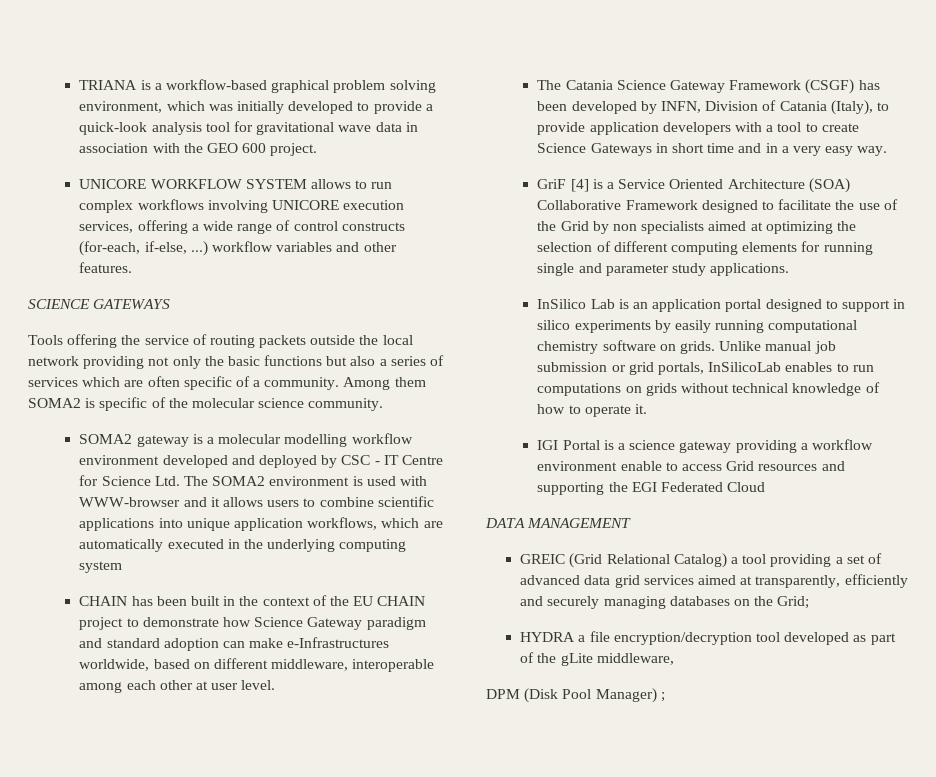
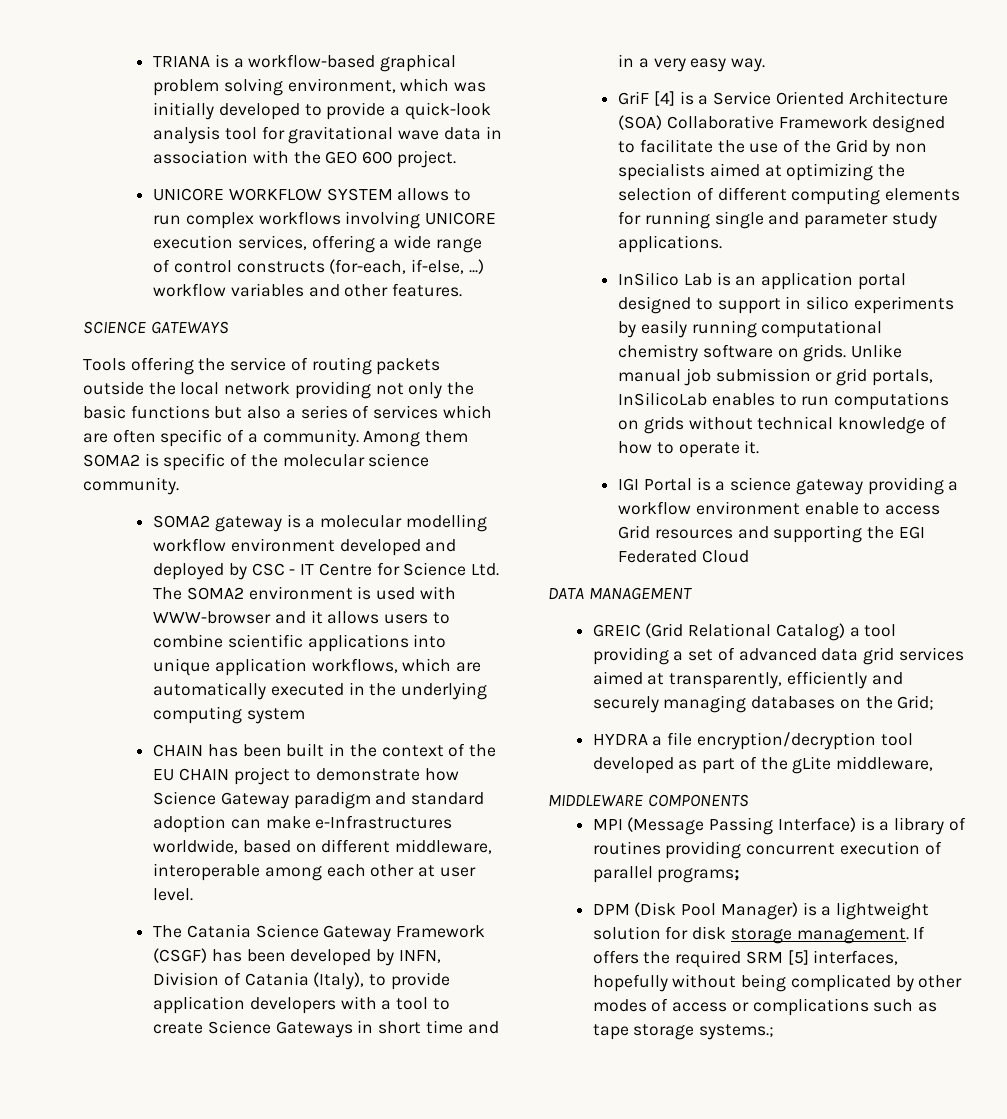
[486,688,665,703] DPM (Disk Pool Manager) ; -> [548,794,749,807] [592,817,966,835] [592,841,942,859] [592,866,740,883] [592,902,930,920] [592,926,926,944] [592,950,899,968] [592,974,963,992] [592,998,938,1016] [592,1024,775,1040] MIDDLEWARE COMPONENTS // MPI (Message Passing Interface) is a library of routines providing concurrent execution of parallel programs; // DPM (Disk Pool Manager) is a lightweight solution for disk storage management. If offers the required SRM [5] interfaces, hopefully without being complicated by other modes of access or complications such as tape storage systems.;

